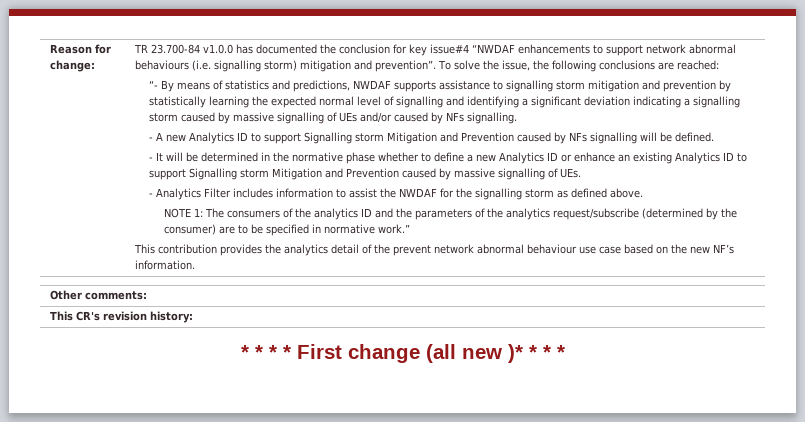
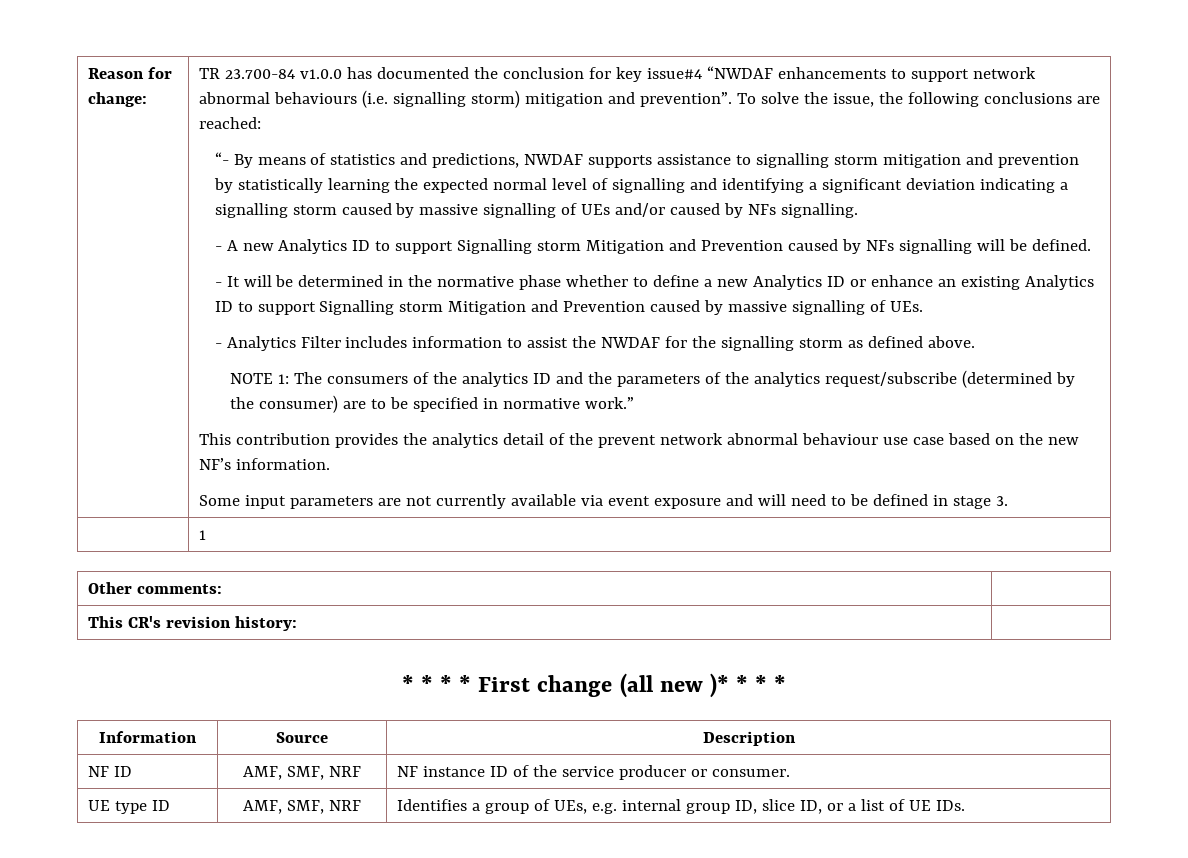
(195, 265) none -> [198,494,1008,509] [198,530,206,540] // Some input parameters are not currently available via event exposure and will need to be defined in stage 3. // | 1
(565, 352) none -> [99,731,197,743] [276,732,328,743] [702,731,796,746] [87,766,132,777] [243,766,361,780] [396,765,790,780] [87,800,170,814] [243,800,361,814] [396,799,965,814] // Information | Source | Description // NF ID | AMF, SMF, NRF | NF instance ID of the service producer or consumer. // UE type ID | AMF, SMF, NRF | Identifies a group of UEs, e.g. internal group ID, slice ID, or a list of UE IDs.

